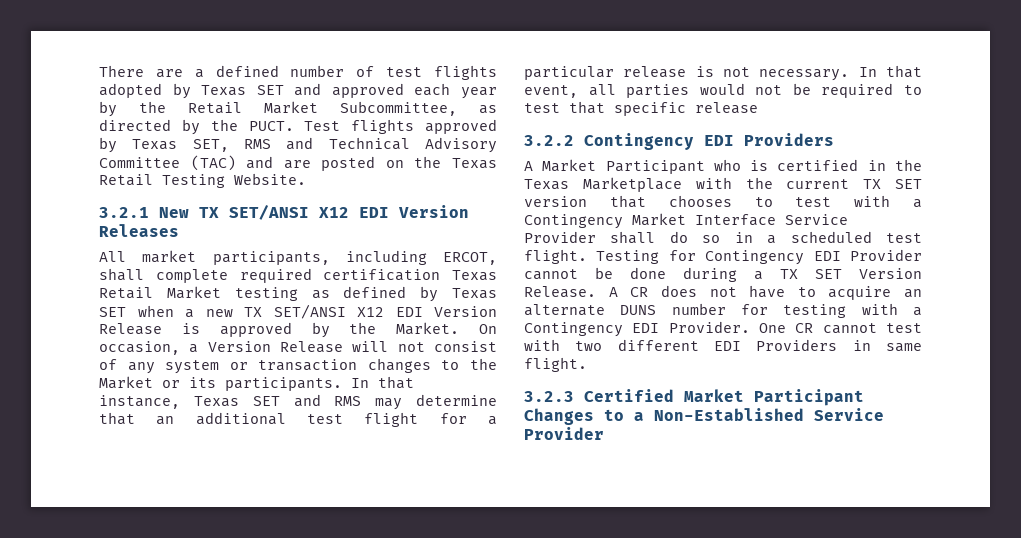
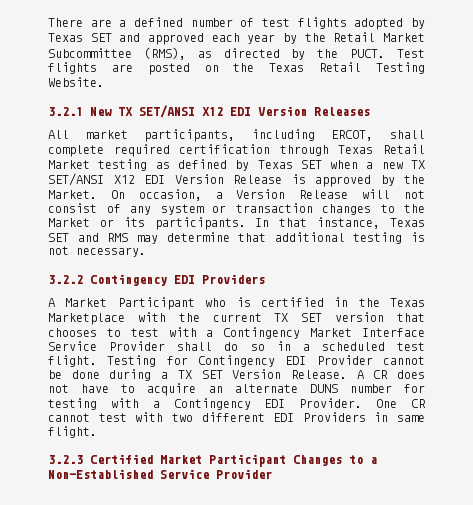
[340,101,457,116] Subcommittee, -> [48,47,186,60] Subcommittee (RMS),
[425,119,497,134] [99,137,497,153] [99,155,274,171] approved by Texas SET, RMS and Technical Advisory Committee (TAC) and -> (97, 68) none
(441, 275) none -> [279,145,329,156] through
[156,412,497,427] [524,65,922,81] [524,83,922,98] [524,101,758,116] an additional test flight for a particular release is not necessary. In that event, all parties would not be required to test that specific release -> [274,232,425,244] [48,246,146,257] additional testing is not necessary.

